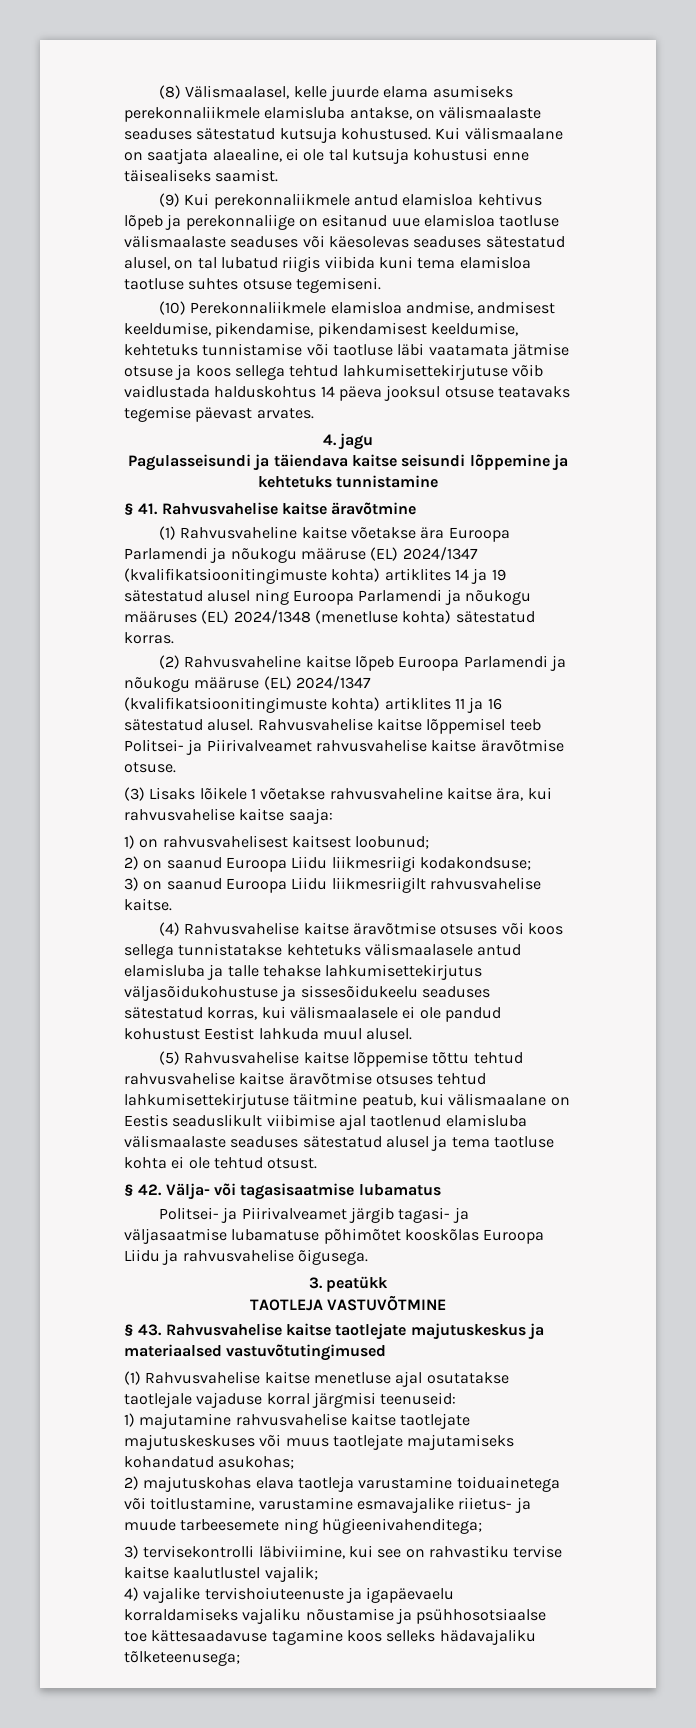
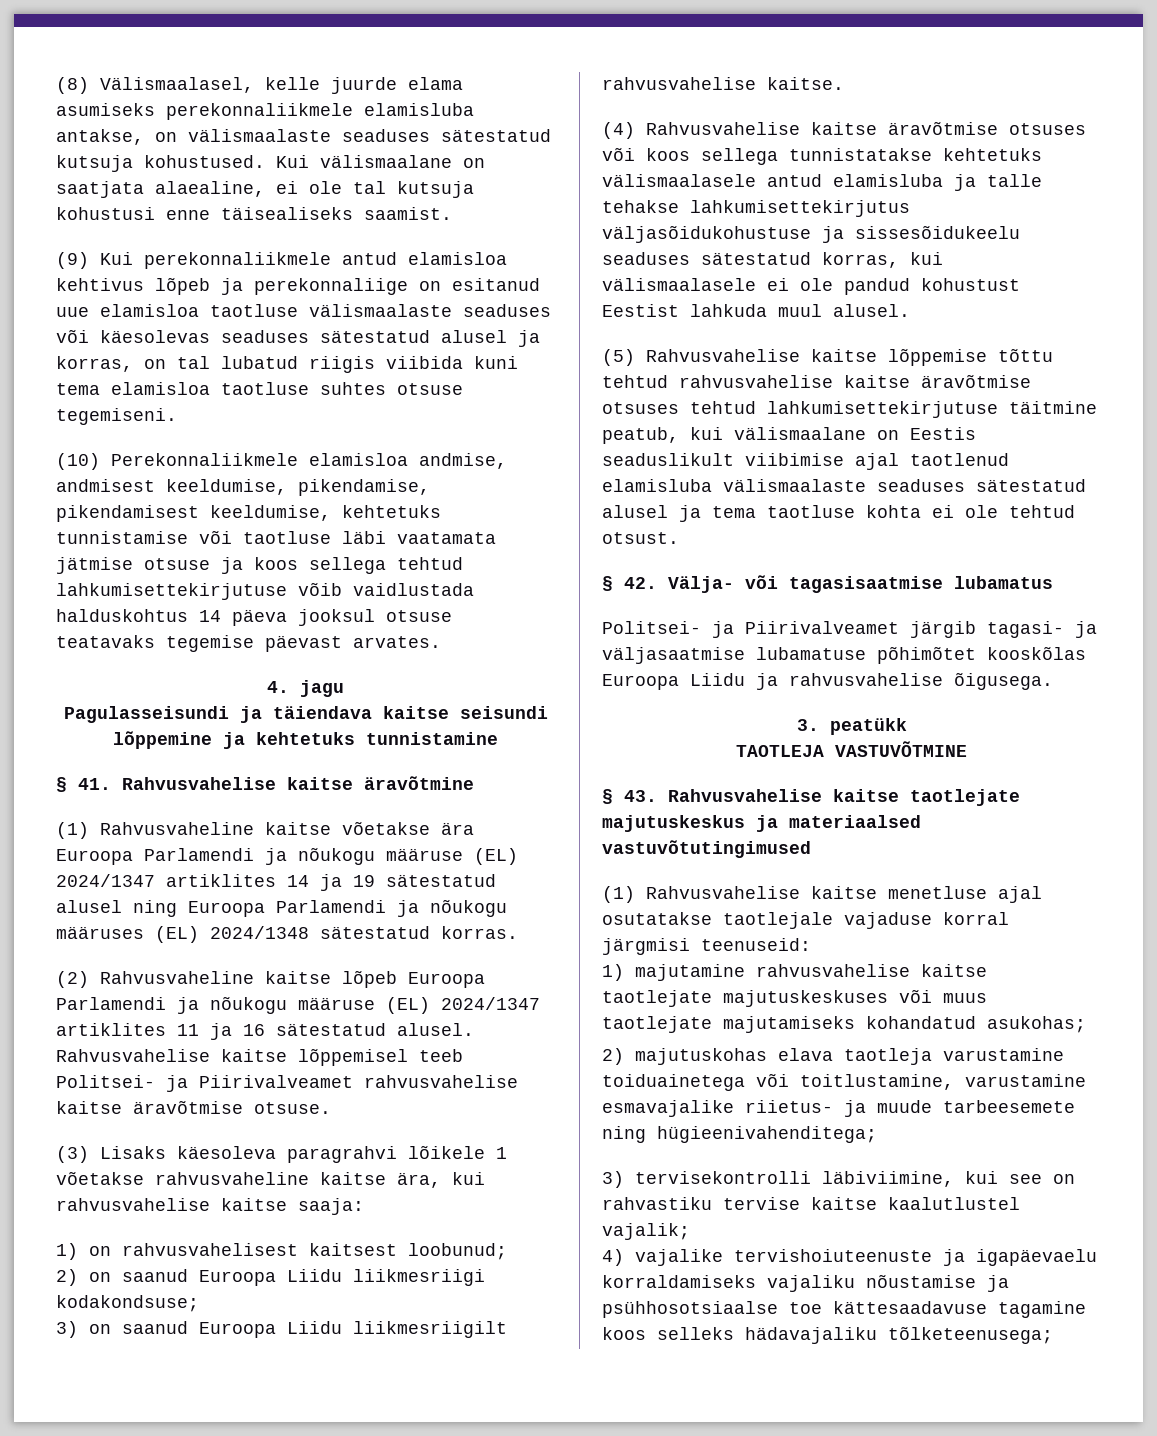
[124,257,170,270] alusel, -> [441,330,540,347] [56,356,133,372] alusel ja korras,
[124,568,381,584] (kvalifikatsioonitingimuste kohta) -> (155, 880) none
[314,610,452,624] (menetluse kohta) -> (309, 932) none
[124,697,381,713] (kvalifikatsioonitingimuste kohta) -> (540, 1003) none
(196, 793) none -> [177,1146,397,1163] käesoleva paragrahvi

